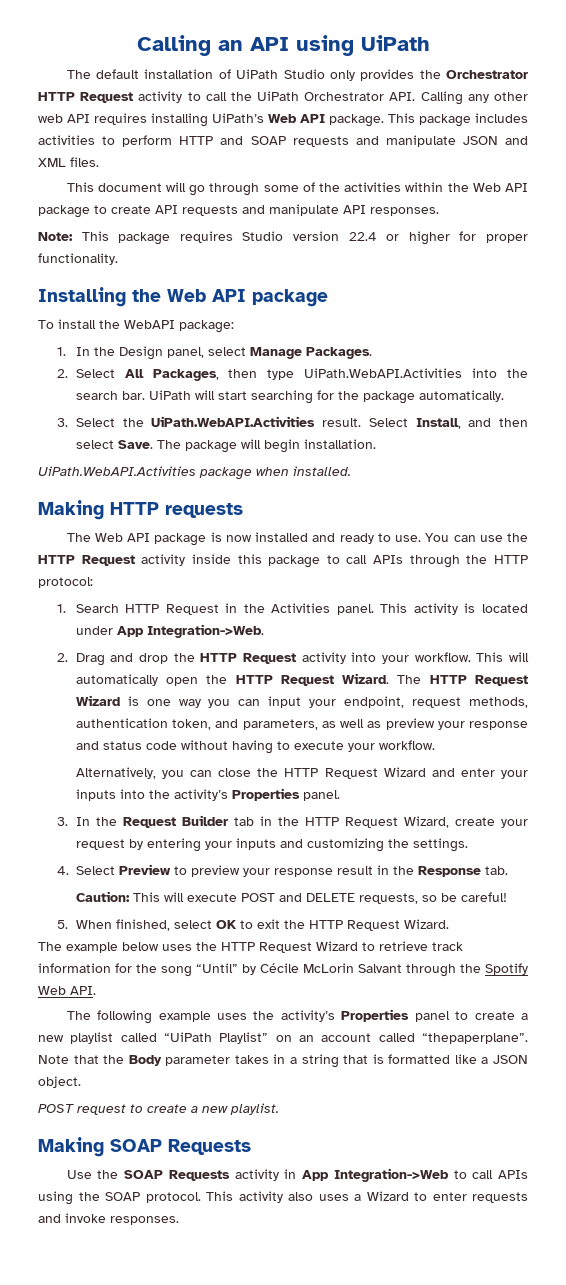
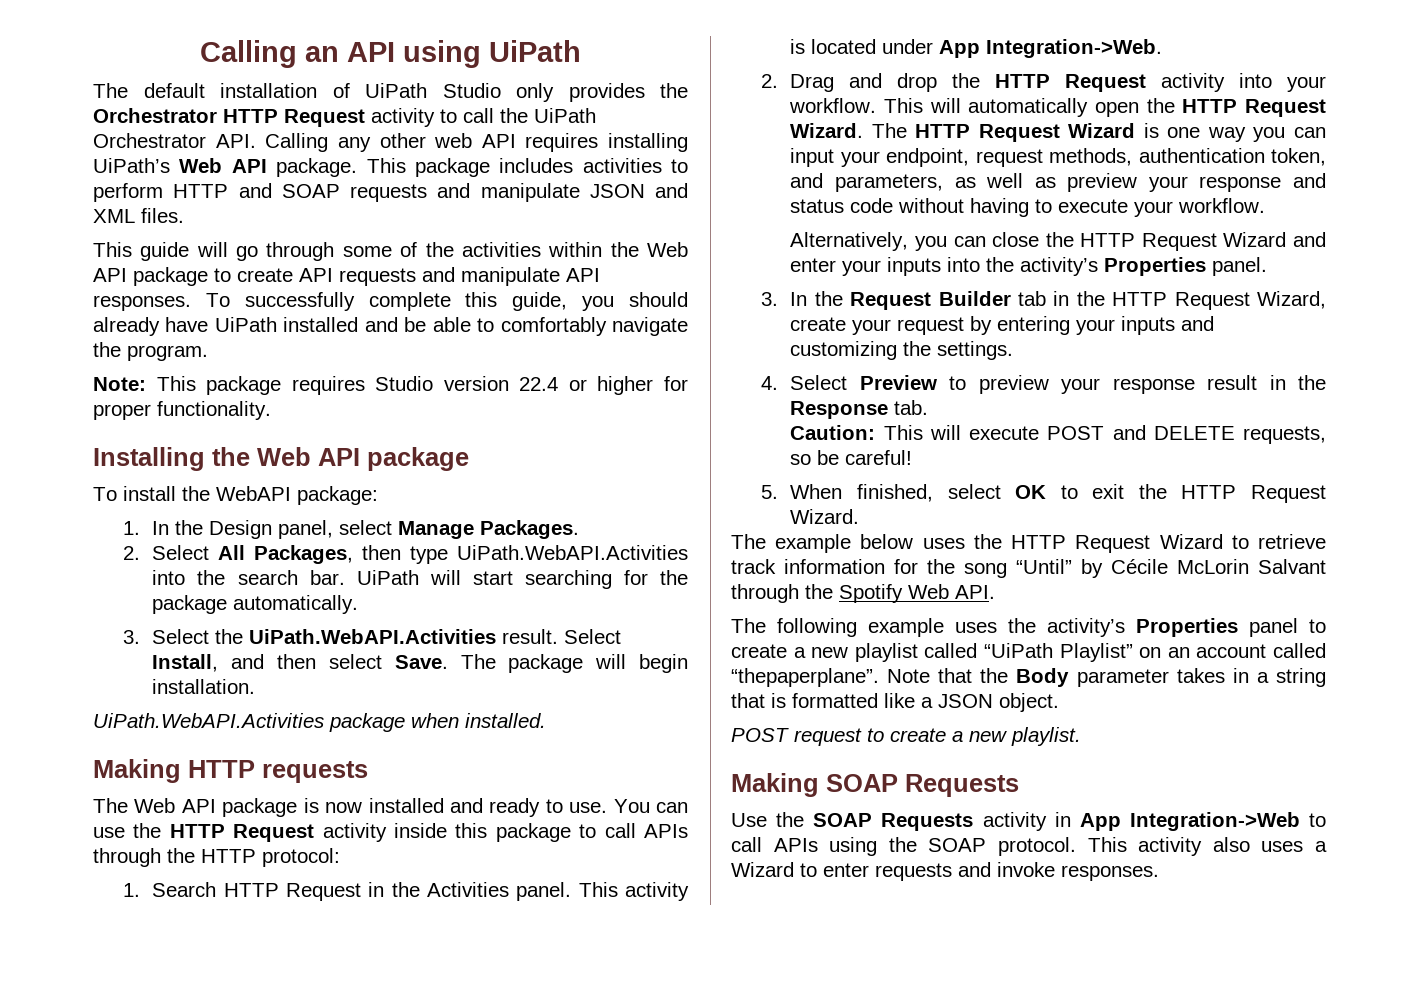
[97,183,162,192] document -> [140,242,190,261] guide
(439, 211) none -> [205,292,688,311] [93,317,689,336] [93,342,208,361] To successfully complete this guide, you should already have UiPath installed and be able to comfortably navigate the program.

